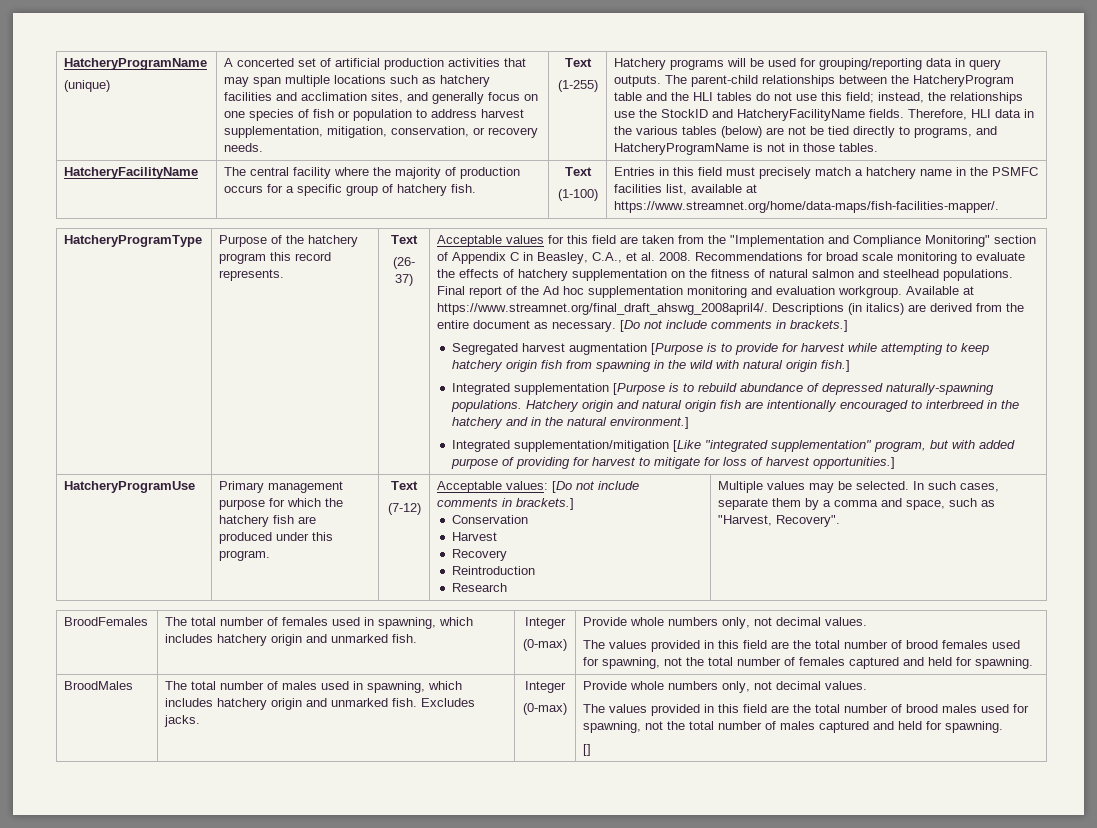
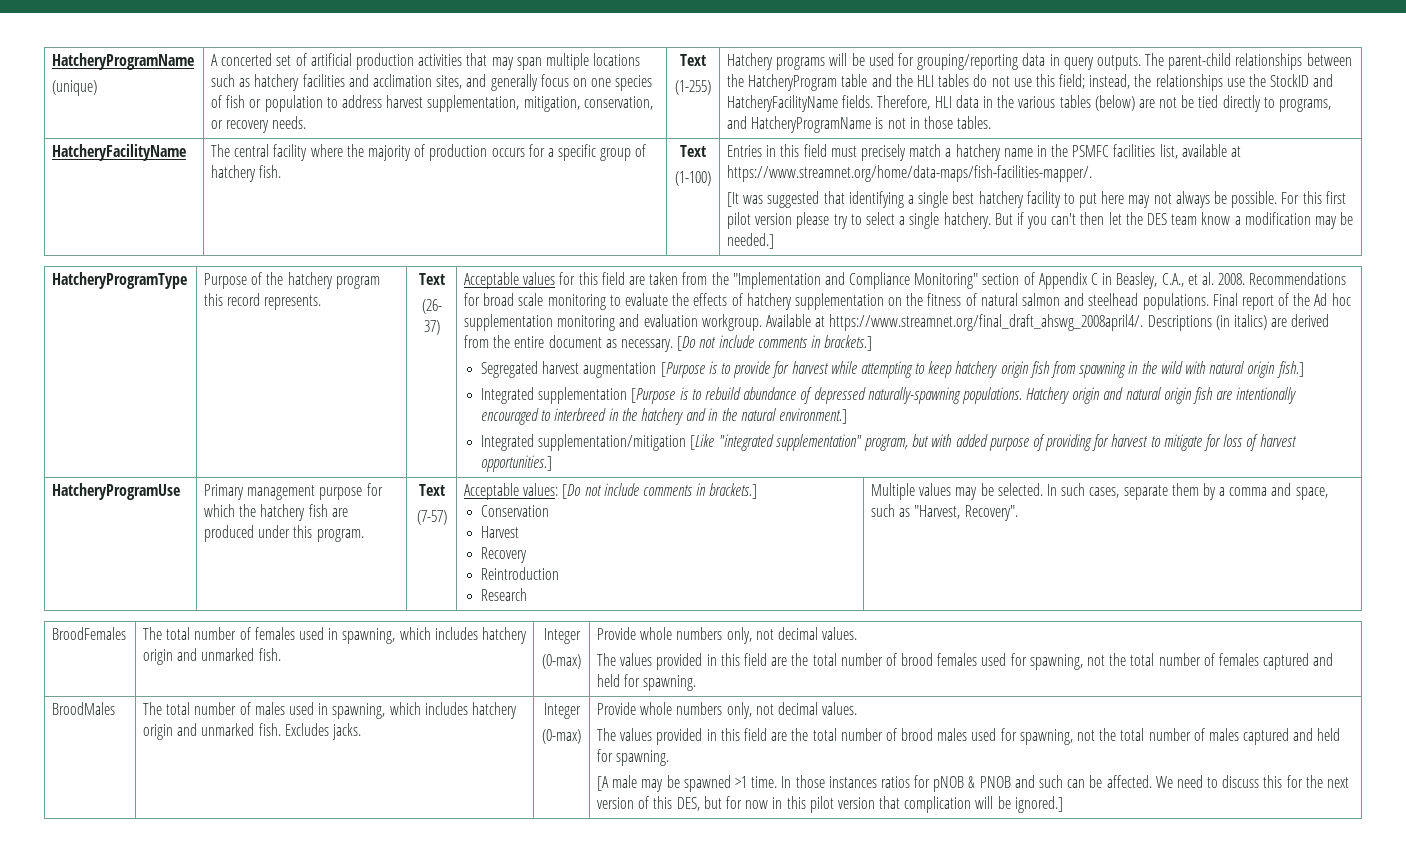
(1000, 207) none -> [727,191,1346,208] [727,212,1354,229] [727,233,775,249] // [It was suggested that identifying a single best hatchery facility to put here may not always be possible. For this first pilot version please try to select a single hatchery. But if you can't then let the DES team know a modification may be needed.]
[387,503,421,515] (7-12) -> [416,510,447,525] (7-57)
[583,744,592,756] [] -> [597,775,1350,792] [597,796,1063,813] [A male may be spawned >1 time. In those instances ratios for pNOB & PNOB and such can be affected. We need to discuss this for the next version of this DES, but for now in this pilot version that complication will be ignored.]

